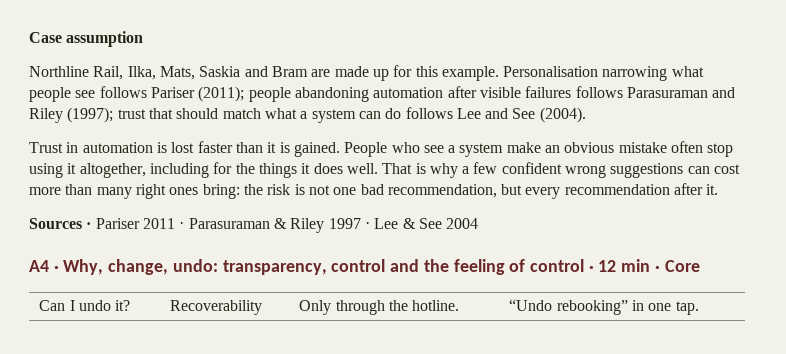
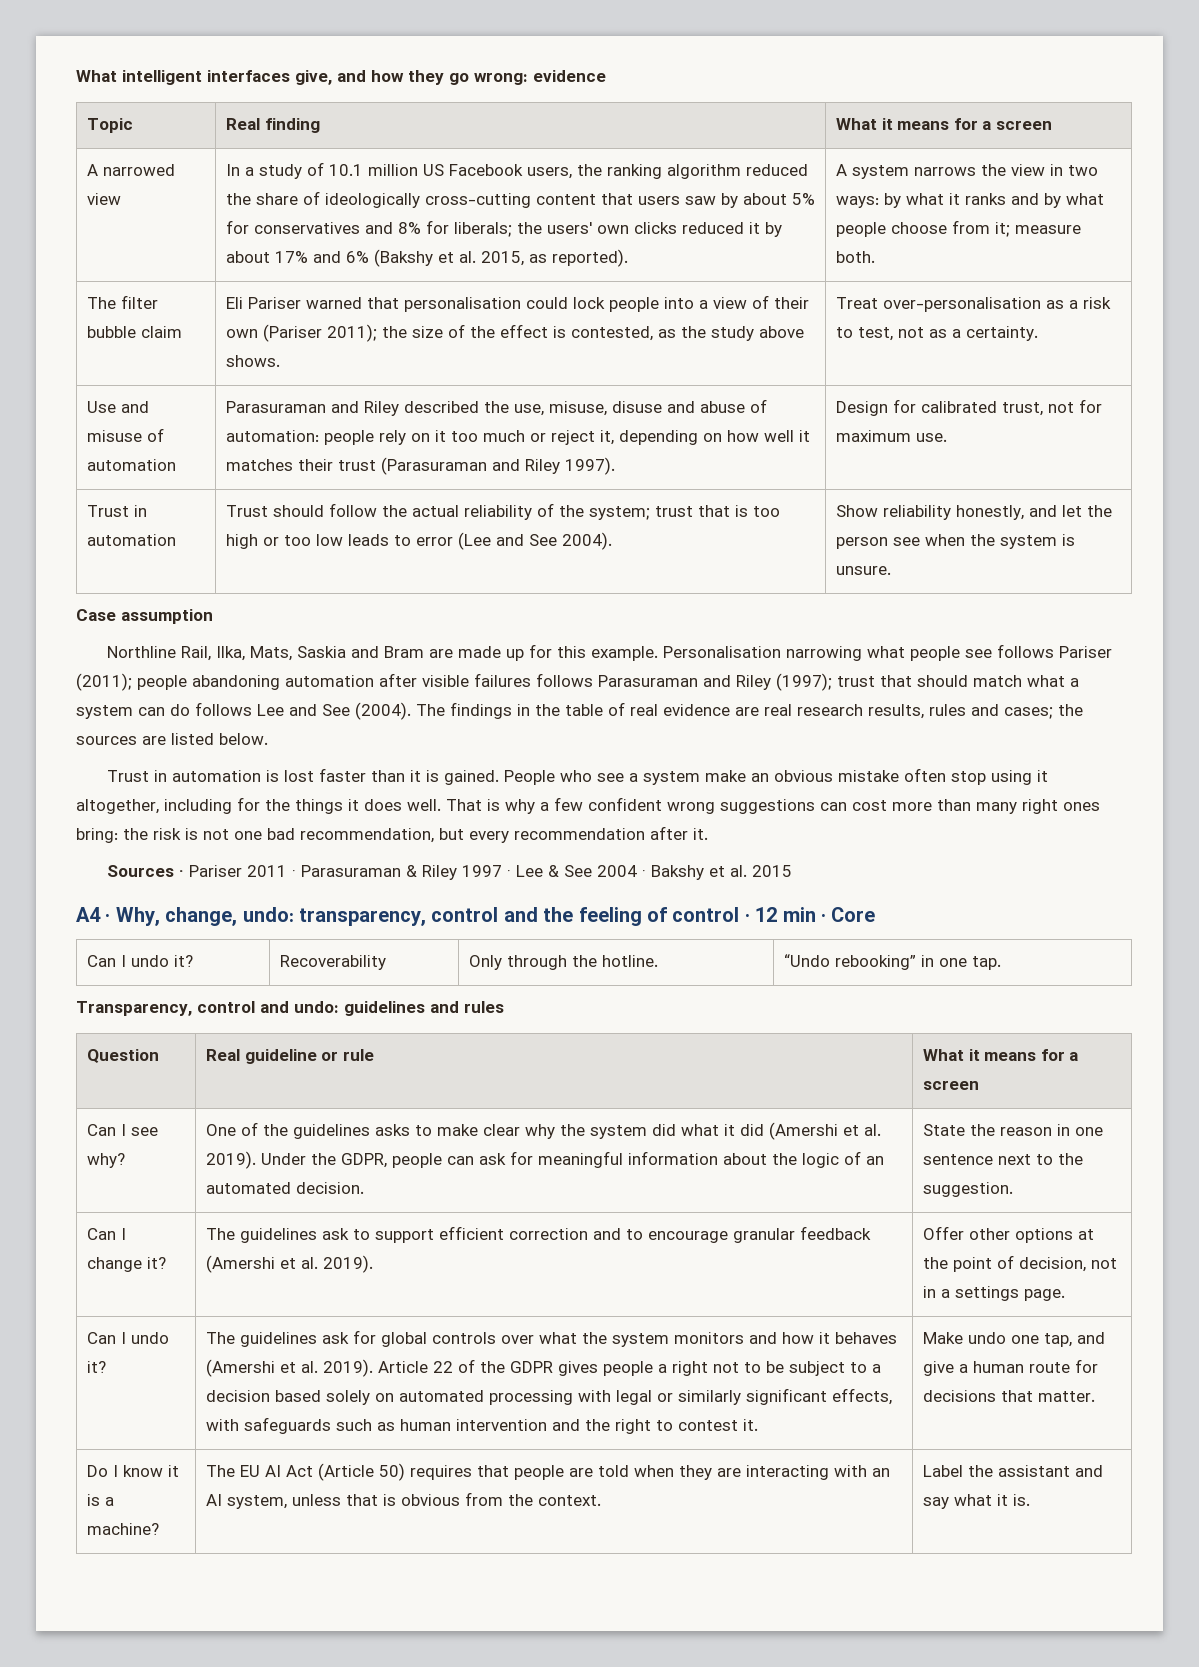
(29, 37) none -> [76,70,606,85] [86,118,133,133] [225,118,320,133] [835,118,1052,130] [86,164,175,176] [86,193,121,205] [225,162,808,179] [225,191,815,208] [225,220,782,237] [225,249,628,267] [835,164,1098,179] [835,193,1104,208] [835,220,1081,237] [835,251,875,263] [86,295,158,309] [86,326,182,338] [225,295,809,312] [225,324,804,342] [225,355,280,367] [835,297,1111,312] [835,326,1038,341] [86,401,149,413] [86,428,164,442] [86,459,176,471] [225,399,767,416] [225,430,810,445] [225,457,615,475] [835,399,1102,416] [835,430,947,442] [86,505,147,517] [86,534,176,546] [225,503,780,520] [225,532,612,550] [835,505,1112,520] [835,534,1075,549] [835,566,891,575] What intelligent interfaces give, and how they go wrong: evidence // Topic | Real finding | What it means for a screen // A narrowed view | In a study of 10.1 million US Facebook users, the ranking algorithm reduced the share of ideologically cross-cutting content that users saw by about 5% for conservatives and 8% for liberals; the users' own clicks reduced it by about 17% and 6% (Bakshy et al. 2015, as reported). | A system narrows the view in two ways: by what it ranks and by what people choose from it; measure both. // The filter bubble claim | Eli Pariser warned that personalisation could lock people into a view of their own (Pariser 2011); the size of the effect is contested, as the study above shows. | Treat over-personalisation as a risk to test, not as a certainty. // Use and misuse of automation | Parasuraman and Riley described the use, misuse, disuse and abuse of automation: people rely on it too much or reject it, depending on how well it matches their trust (Parasuraman and Riley 1997). | Design for calibrated trust, not for maximum use. // Trust in automation | Trust should follow the actual reliability of the system; trust that is too high or too low leads to error (Lee and See 2004). | Show reliability honestly, and let the person see when the system is unsure. //
(586, 115) none -> [416,702,1083,719] [76,733,268,745] The findings in the table of real evidence are real research results, rules and cases; the sources are listed below.
(479, 223) none -> [641,865,792,880] · Bakshy et al. 2015
(699, 308) none -> [76,1001,504,1016] [86,1049,159,1063] [205,1049,374,1064] [922,1049,1079,1061] [922,1080,979,1090] [86,1124,158,1136] [86,1153,125,1168] [205,1122,881,1140] [205,1151,884,1169] [205,1182,364,1194] [922,1124,1103,1136] [922,1153,1083,1165] [922,1182,1013,1197] [86,1228,126,1240] [86,1257,166,1272] [205,1226,871,1243] [205,1255,373,1273] [922,1226,1094,1243] [922,1255,1117,1272] [922,1286,1065,1301] [86,1332,169,1344] [86,1361,106,1373] [205,1330,897,1347] [205,1359,881,1377] [205,1388,892,1405] [205,1417,758,1434] [922,1332,1105,1347] [922,1359,1098,1376] [922,1390,1095,1402] [86,1465,179,1477] [86,1494,114,1506] [86,1523,159,1535] [205,1463,890,1481] [205,1492,601,1509] [922,1465,1103,1477] [922,1494,1030,1509] // Transparency, control and undo: guidelines and rules // Question | Real guideline or rule | What it means for a screen // Can I see why? | One of the guidelines asks to make clear why the system did what it did (Amershi et al. 2019). Under the GDPR, people can ask for meaningful information about the logic of an automated decision. | State the reason in one sentence next to the suggestion. // Can I change it? | The guidelines ask to support efficient correction and to encourage granular feedback (Amershi et al. 2019). | Offer other options at the point of decision, not in a settings page. // Can I undo it? | The guidelines ask for global controls over what the system monitors and how it behaves (Amershi et al. 2019). Article 22 of the GDPR gives people a right not to be subject to a decision based solely on automated processing with legal or similarly significant effects, with safeguards such as human intervention and the right to contest it. | Make undo one tap, and give a human route for decisions that matter. // Do I know it is a machine? | The EU AI Act (Article 50) requires that people are told when they are interacting with an AI system, unless that is obvious from the context. | Label the assistant and say what it is.

